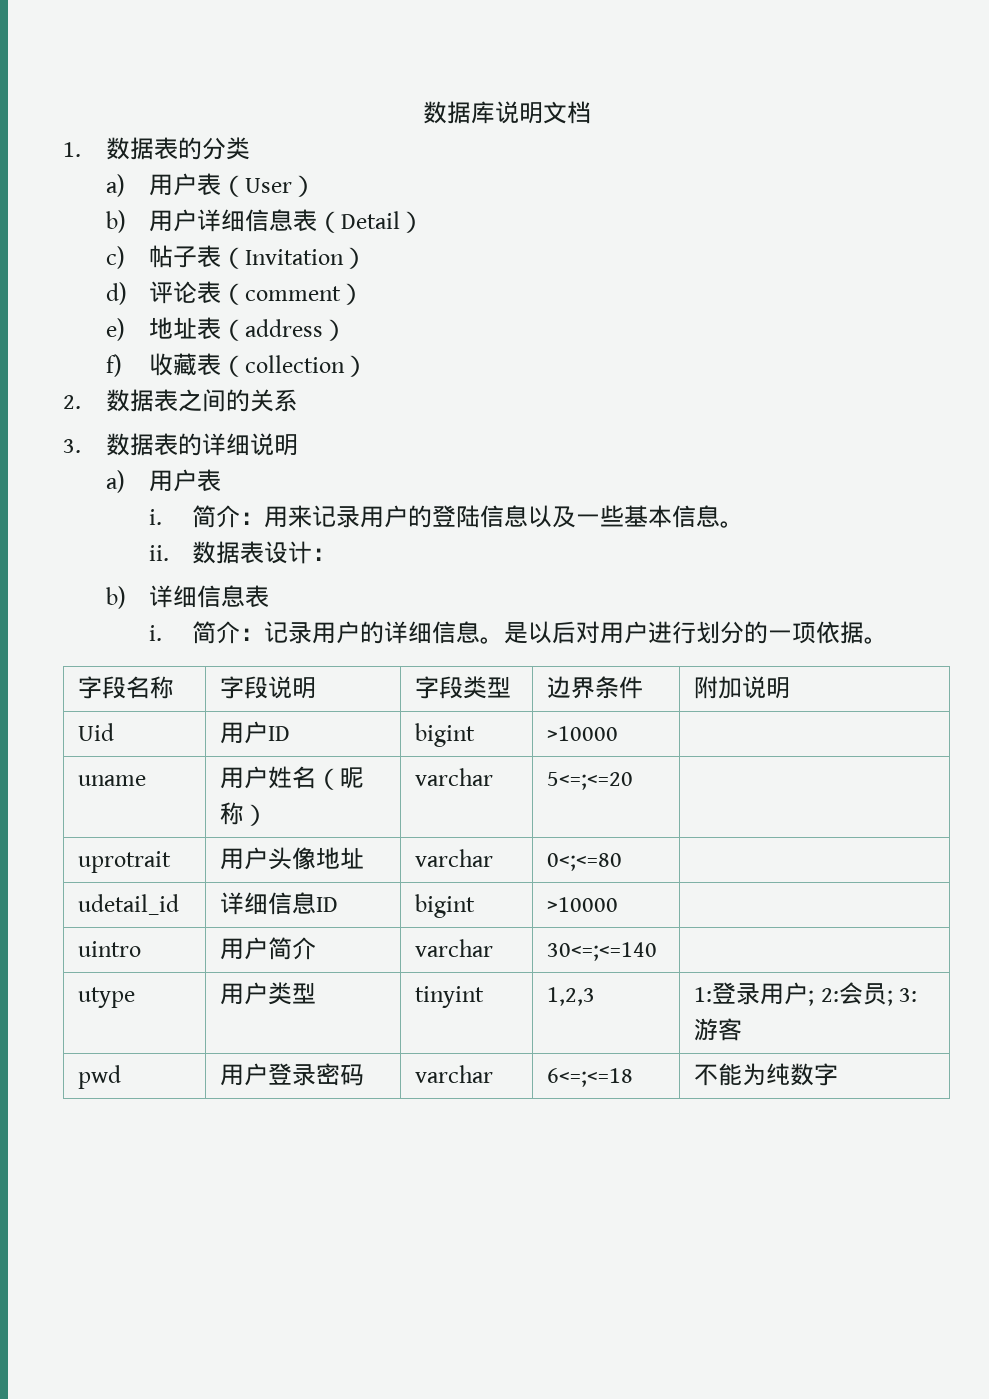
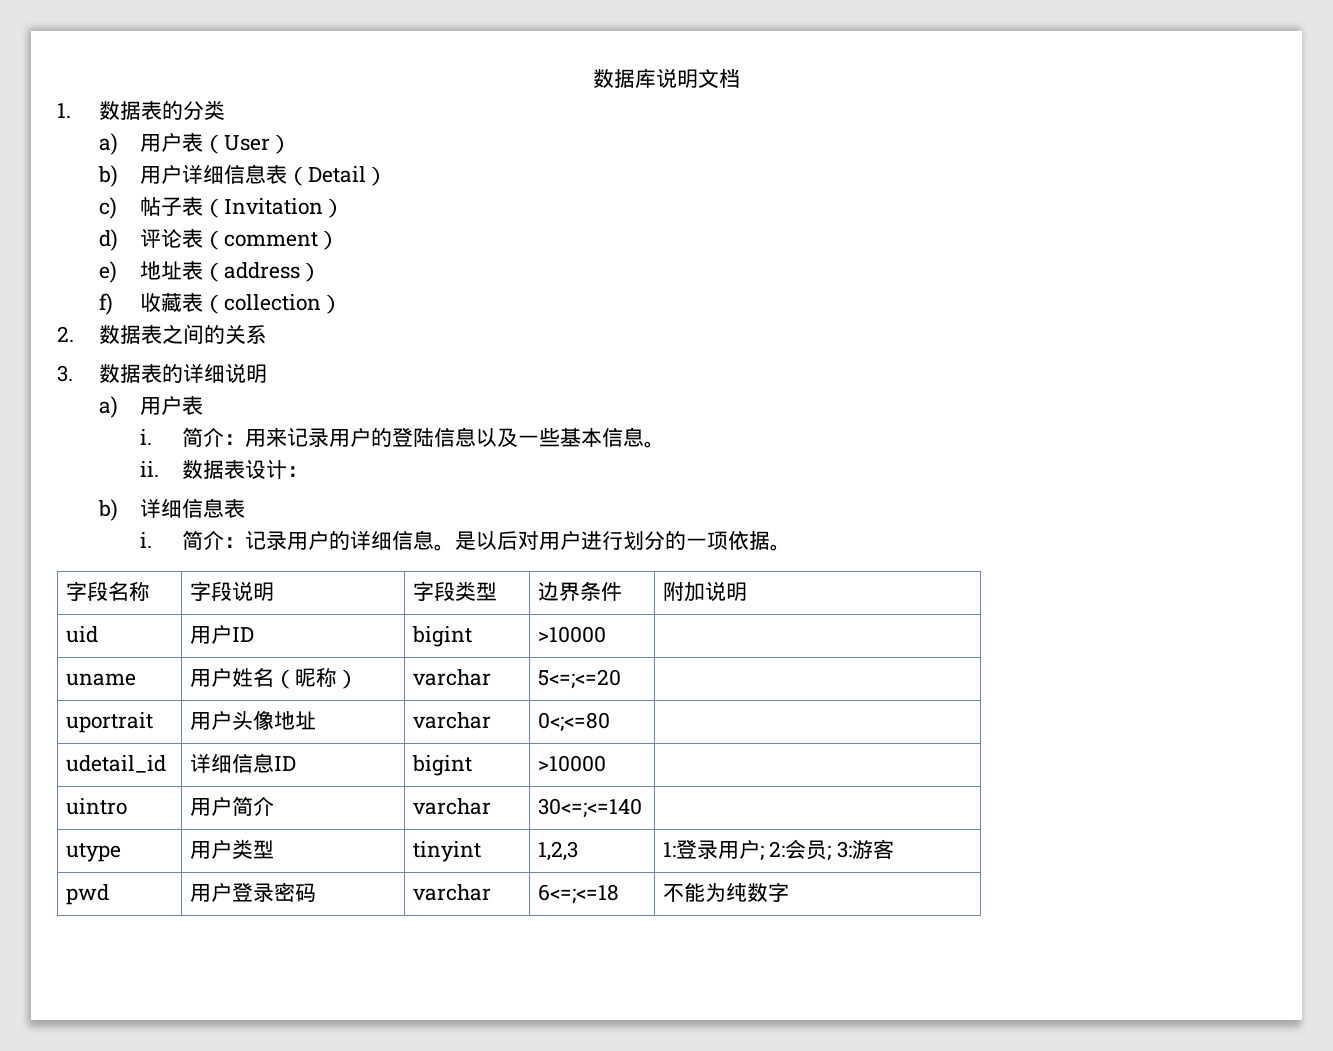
[78,723,115,741] Uid -> [65,626,98,643] uid
[78,851,172,873] uprotrait -> [65,712,153,733] uportrait

